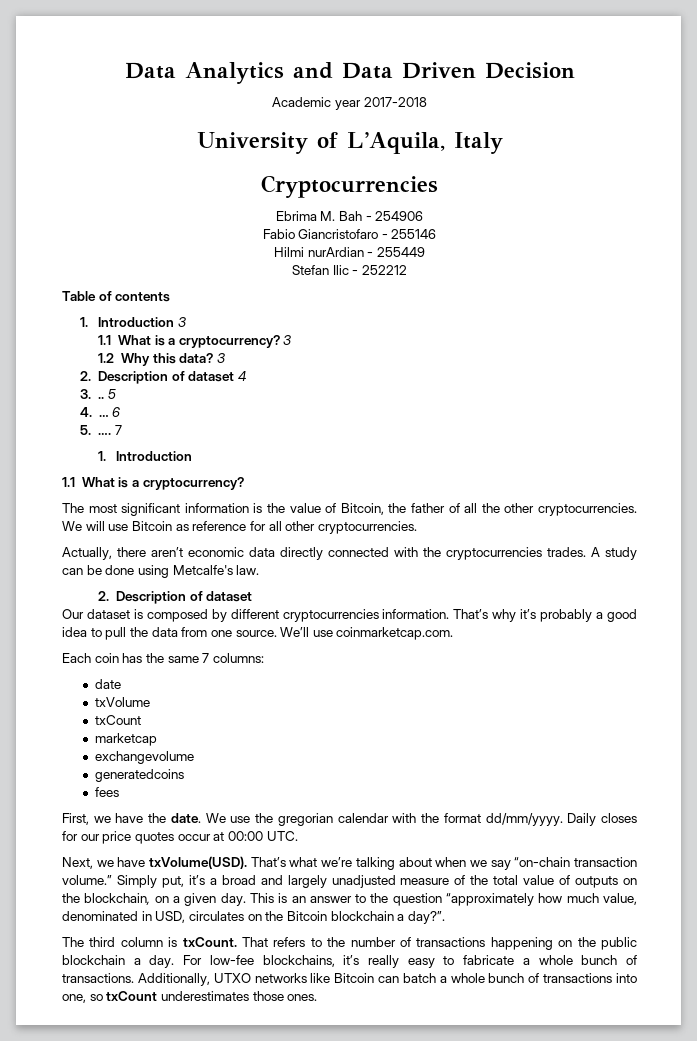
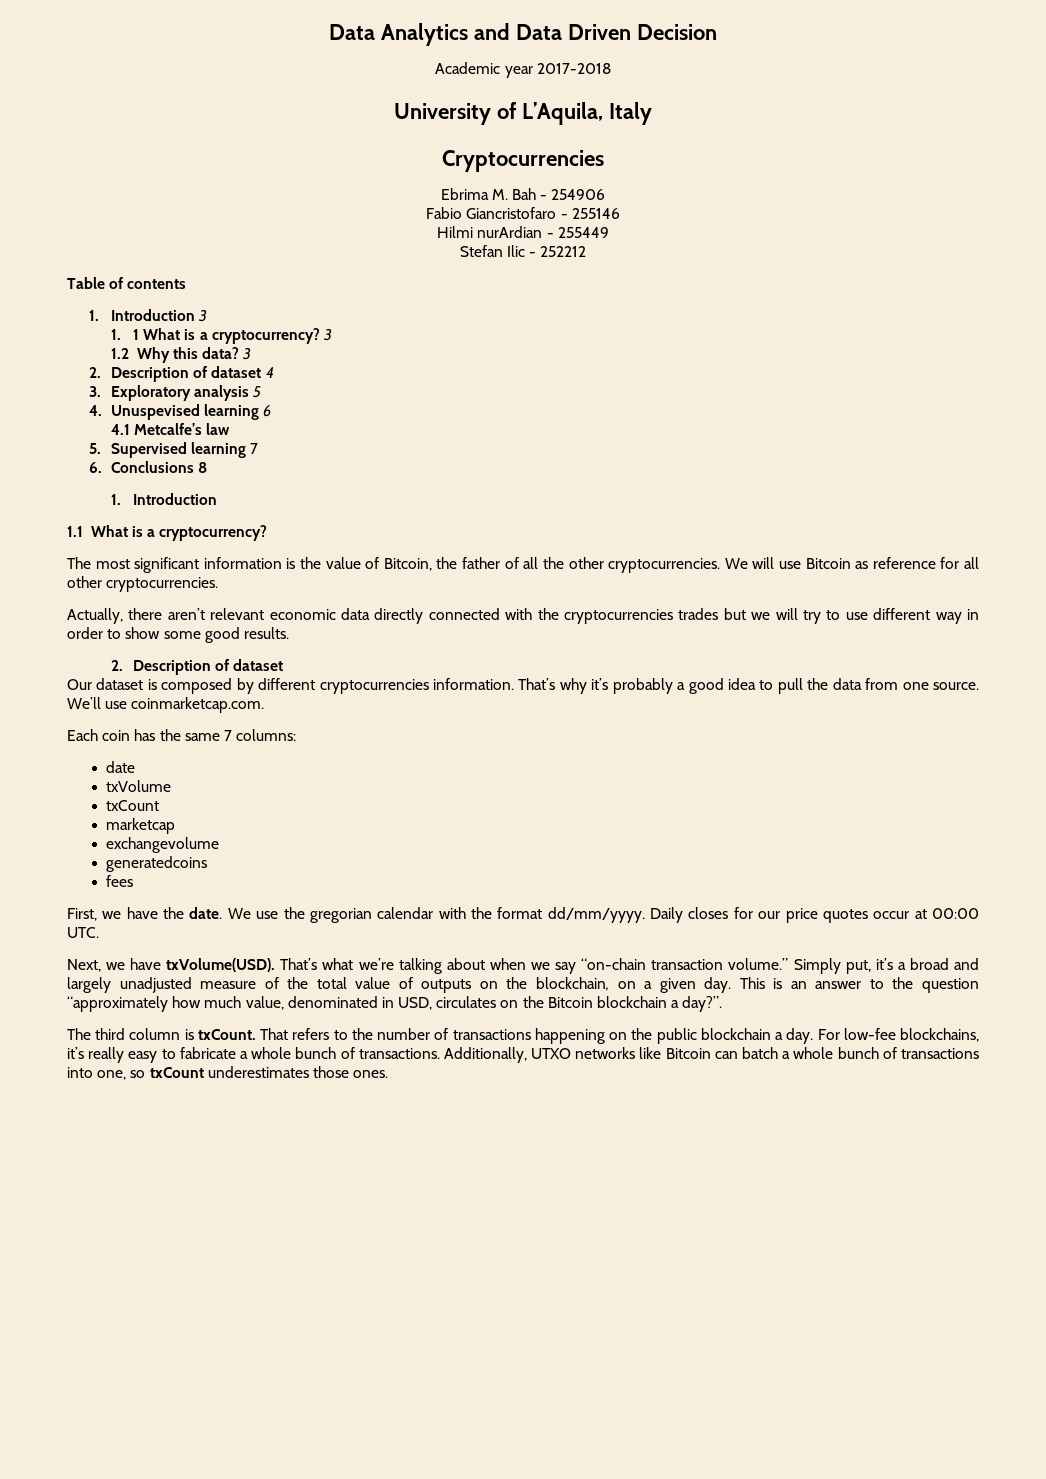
[98,335,112,345] 1.1 -> [111,329,140,340] 1. 1
[98,396,105,399] .. -> [111,385,250,401] Exploratory analysis
[98,414,109,417] … -> [111,404,260,420] Unuspevised learning
(121, 412) none -> [111,423,231,435] // 4.1 Metcalfe’s law
[98,425,122,435] …. 7 -> [111,442,259,458] [89,461,208,473] Supervised learning 7 // 6. Conclusions 8
(183, 552) none -> [210,608,265,620] relevant
[547,547,637,560] [62,565,260,578] trades. A study can be done using Metcalfe's law. -> [678,608,980,624] [67,627,289,643] trades but we will try to use different way in order to show some good results.

